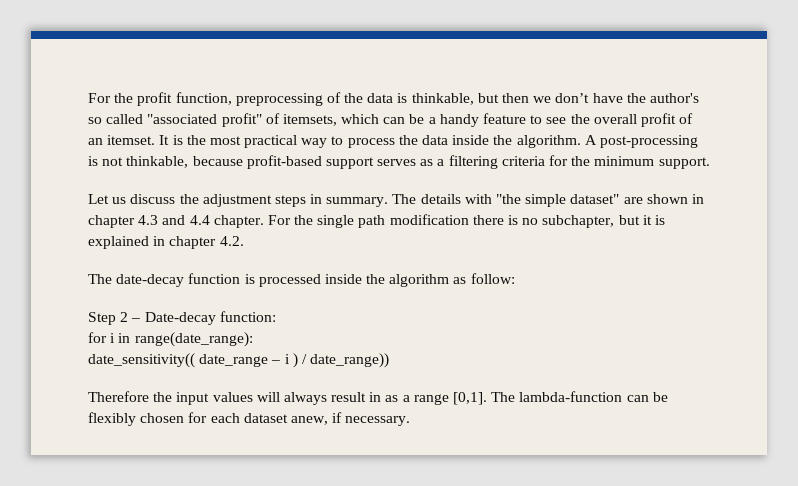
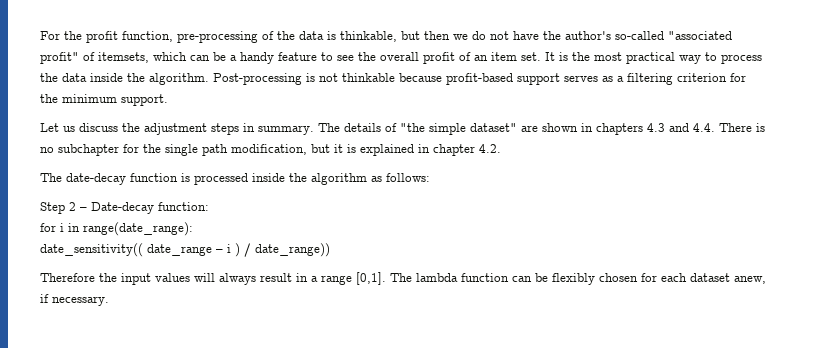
[235,93,323,106] preprocessing -> [177,31,258,43] pre-processing
[555,93,590,103] don’t -> [472,31,509,40] do not
[88,114,144,124] so called -> [615,31,664,40] so-called
[107,135,156,145] itemset. -> [491,52,541,61] item set.
[584,135,698,148] A post-processing -> [213,73,302,85] Post-processing
[126,156,189,168] thinkable, -> [342,73,395,82] thinkable
[501,156,545,166] criteria -> [677,73,727,82] criterion
[464,194,492,204] with -> [385,123,397,132] of
[88,215,135,228] chapter -> [596,123,643,135] chapters
[189,214,615,228] 4.4 chapter. For the single path modification there is no subchapter, -> [693,123,765,132] [40,144,307,156] 4.4. There is no subchapter for the single path modification,
[470,273,515,284] follow: -> [386,173,430,182] follows:
[385,395,399,402] as -> (308, 277) none
[519,391,623,402] lambda-function -> [416,273,509,282] lambda function

